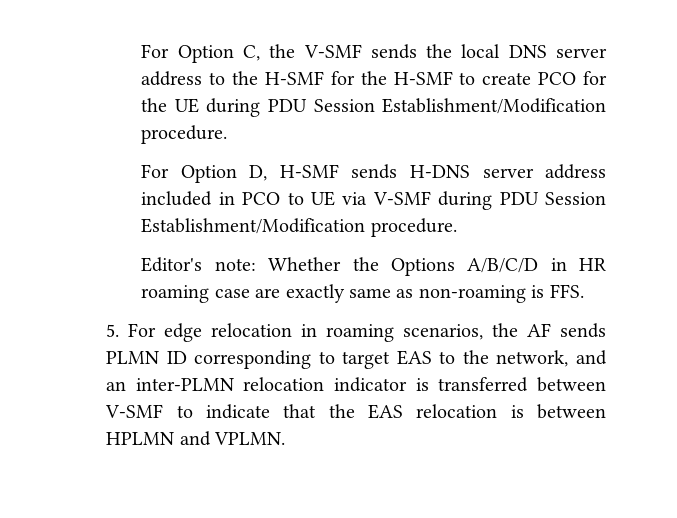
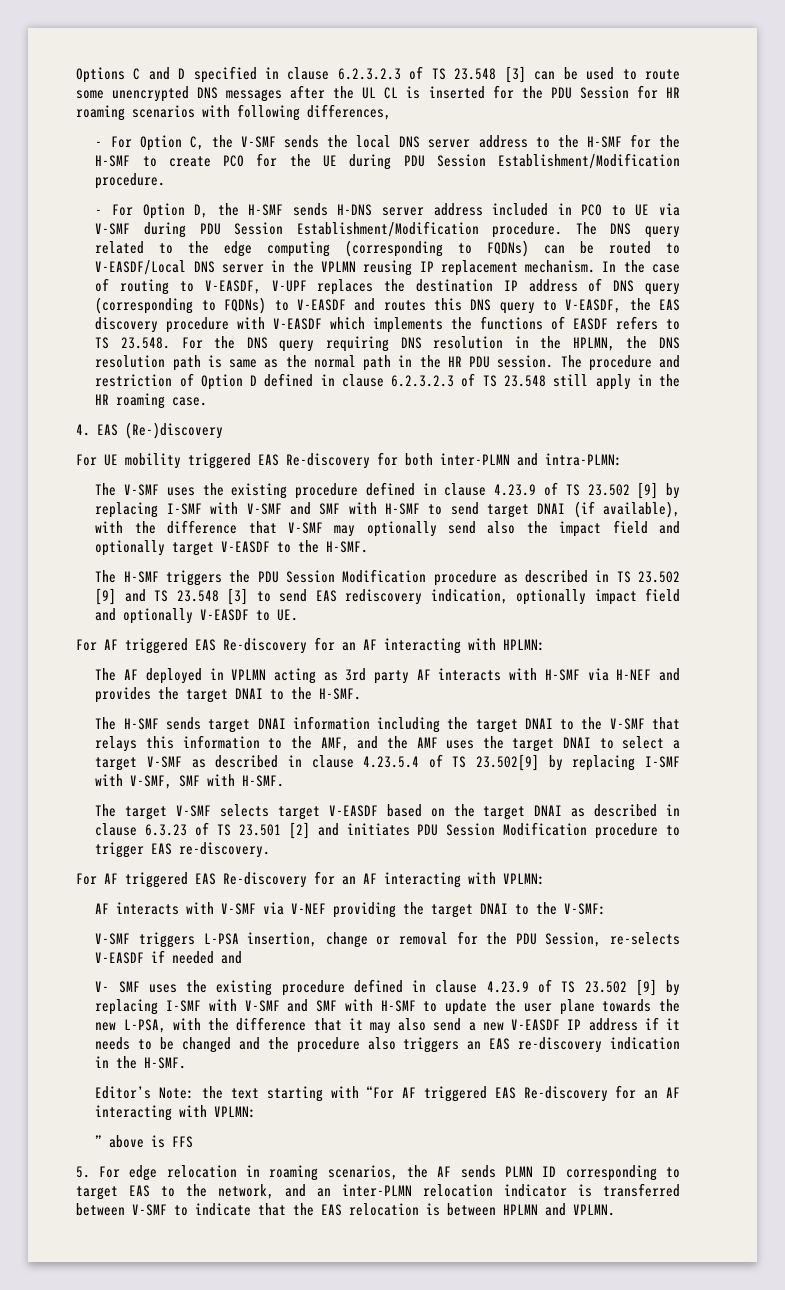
(141, 51) none -> [75,66,680,83] [75,85,681,102] [75,104,391,121] [95,141,103,147] Options C and D specified in clause 6.2.3.2.3 of TS 23.548 [3] can be used to route some unencrypted DNS messages after the UL CL is inserted for the PDU Session for HR roaming scenarios with following differences, // -
(228, 134) none -> [95,209,103,215] -
(268, 173) none -> [217,203,239,216] the
[141,257,607,276] [141,284,584,303] // Editor's note: Whether the Options A/B/C/D in HR roaming case are exactly same as non-roaming is FFS. -> [575,222,681,238] [95,240,680,257] [95,260,680,276] [95,278,680,295] [95,297,680,314] [95,316,680,333] [95,336,680,352] [95,355,680,371] [95,373,681,390] [95,393,208,409] [75,422,223,439] [75,452,622,469] [95,482,680,499] [95,501,680,518] [95,520,680,537] [95,540,369,556] [95,569,680,586] [95,588,680,605] [95,608,299,624] [75,637,545,654] [95,668,680,684] [95,687,362,703] [95,716,680,733] [95,735,680,752] [95,754,680,771] [95,774,285,789] [95,804,680,820] [95,822,680,839] [95,842,271,858] [75,871,545,888] [95,902,607,918] [95,931,680,948] [95,950,243,964] [95,979,680,996] [95,999,680,1015] [95,1017,680,1034] [95,1037,680,1053] [95,1056,187,1069] [95,1085,681,1102] [95,1105,257,1121] [95,1135,194,1148] The DNS query related to the edge computing (corresponding to FQDNs) can be routed to V-EASDF/Local DNS server in the VPLMN reusing IP replacement mechanism. In the case of routing to V-EASDF, V-UPF replaces the destination IP address of DNS query (corresponding to FQDNs) to V-EASDF and routes this DNS query to V-EASDF, the EAS discovery procedure with V-EASDF which implements the functions of EASDF refers to TS 23.548. For the DNS query requiring DNS resolution in the HPLMN, the DNS resolution path is same as the normal path in the HR PDU session. The procedure and restriction of Option D defined in clause 6.2.3.2.3 of TS 23.548 still apply in the HR roaming case. // 4. EAS (Re-)discovery // For UE mobility triggered EAS Re-discovery for both inter-PLMN and intra-PLMN: // The V-SMF uses the existing procedure defined in clause 4.23.9 of TS 23.502 [9] by replacing I-SMF with V-SMF and SMF with H-SMF to send target DNAI (if available), with the difference that V-SMF may optionally send also the impact field and optionally target V-EASDF to the H-SMF. // The H-SMF triggers the PDU Session Modification procedure as described in TS 23.502 [9] and TS 23.548 [3] to send EAS rediscovery indication, optionally impact field and optionally V-EASDF to UE. // For AF triggered EAS Re-discovery for an AF interacting with HPLMN: // The AF deployed in VPLMN acting as 3rd party AF interacts with H-SMF via H-NEF and provides the target DNAI to the H-SMF. // The H-SMF sends target DNAI information including the target DNAI to the V-SMF that relays this information to the AMF, and the AMF uses the target DNAI to select a target V-SMF as described in clause 4.23.5.4 of TS 23.502[9] by replacing I-SMF with V-SMF, SMF with H-SMF. // The target V-SMF selects target V-EASDF based on the target DNAI as described in clause 6.3.23 of TS 23.501 [2] and initiates PDU Session Modification procedure to trigger EAS re-discovery. // For AF triggered EAS Re-discovery for an AF interacting with VPLMN: // AF interacts with V-SMF via V-NEF providing the target DNAI to the V-SMF: // V-SMF triggers L-PSA insertion, change or removal for the PDU Session, re-selects V-EASDF if needed and // V- SMF uses the existing procedure defined in clause 4.23.9 of TS 23.502 [9] by replacing I-SMF with V-SMF and SMF with H-SMF to update the user plane towards the new L-PSA, with the difference that it may also send a new V-EASDF IP address if it needs to be changed and the procedure also triggers an EAS re-discovery indication in the H-SMF. // Editor’s Note: the text starting with “For AF triggered EAS Re-discovery for an AF interacting with VPLMN: // ” above is FFS

